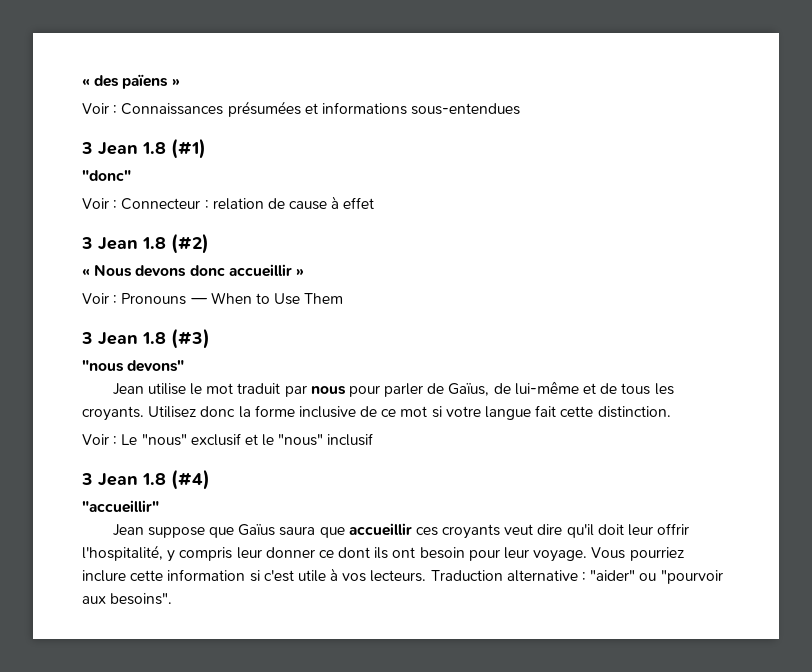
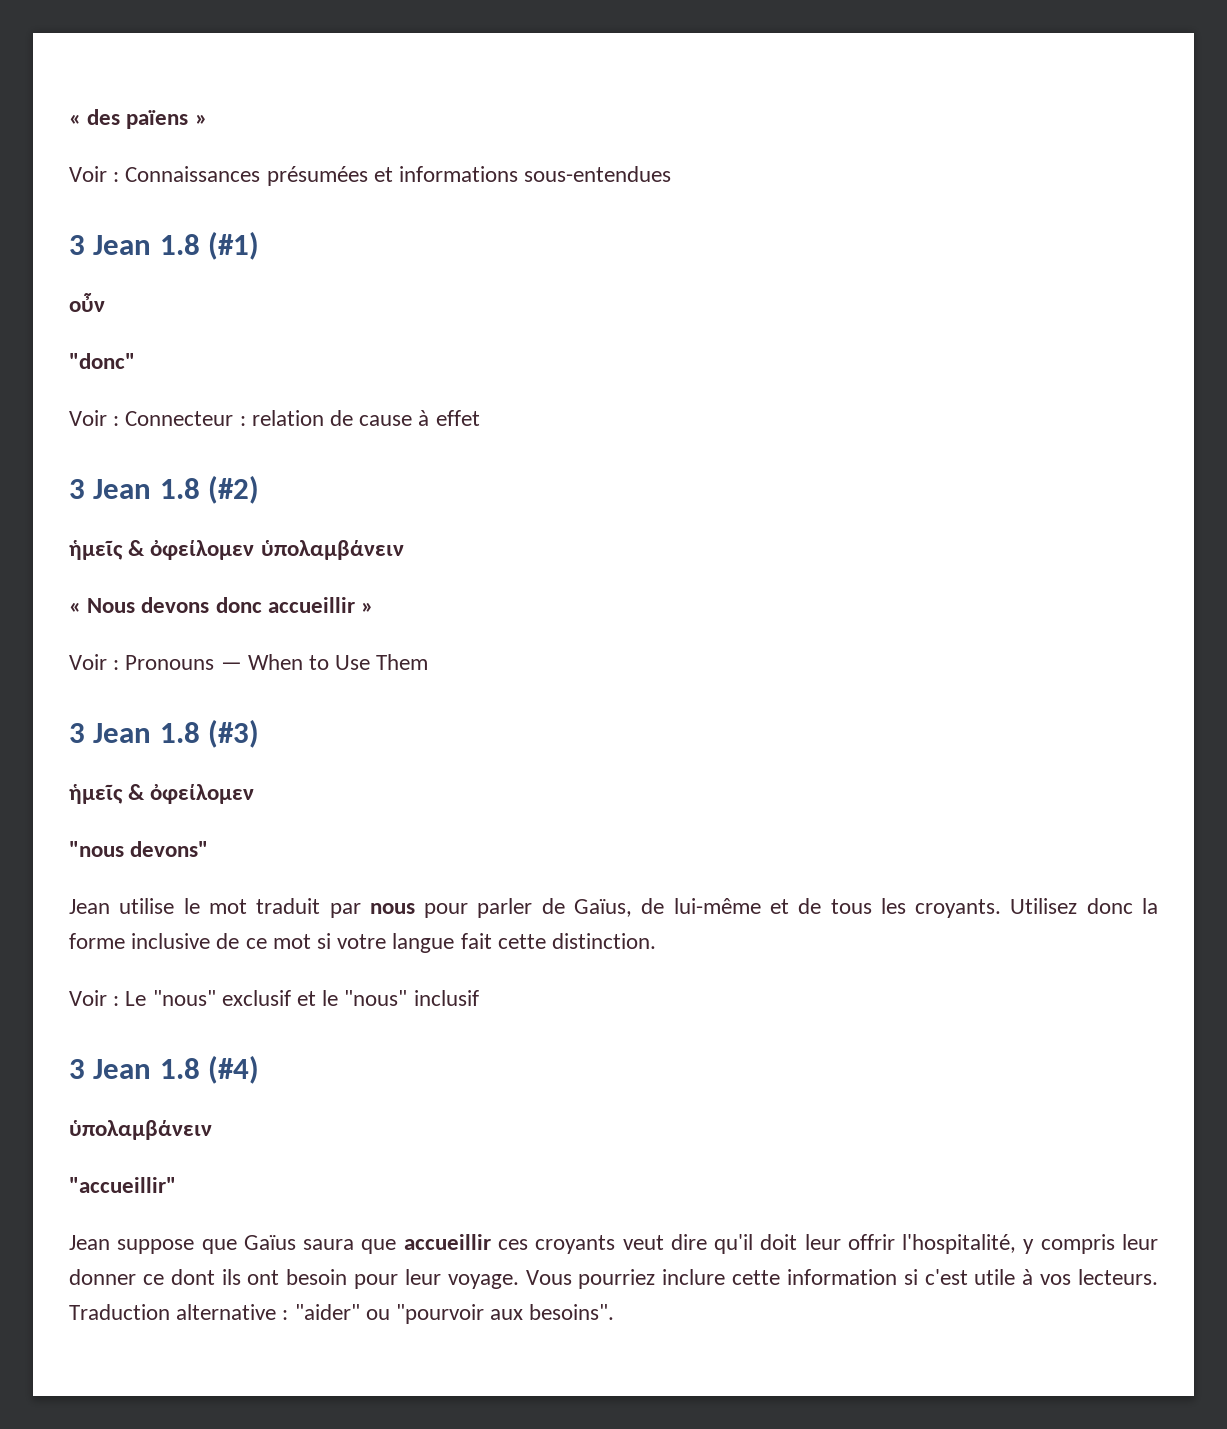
(206, 148) none -> [69,293,105,312] // οὖν
(209, 243) none -> [69,540,404,560] // ἡμεῖς & ὀφείλομεν ὑπολαμβάνειν
(210, 338) none -> [69,784,255,804] // ἡμεῖς & ὀφείλομεν
(210, 479) none -> [69,1120,212,1140] // ὑπολαμβάνειν

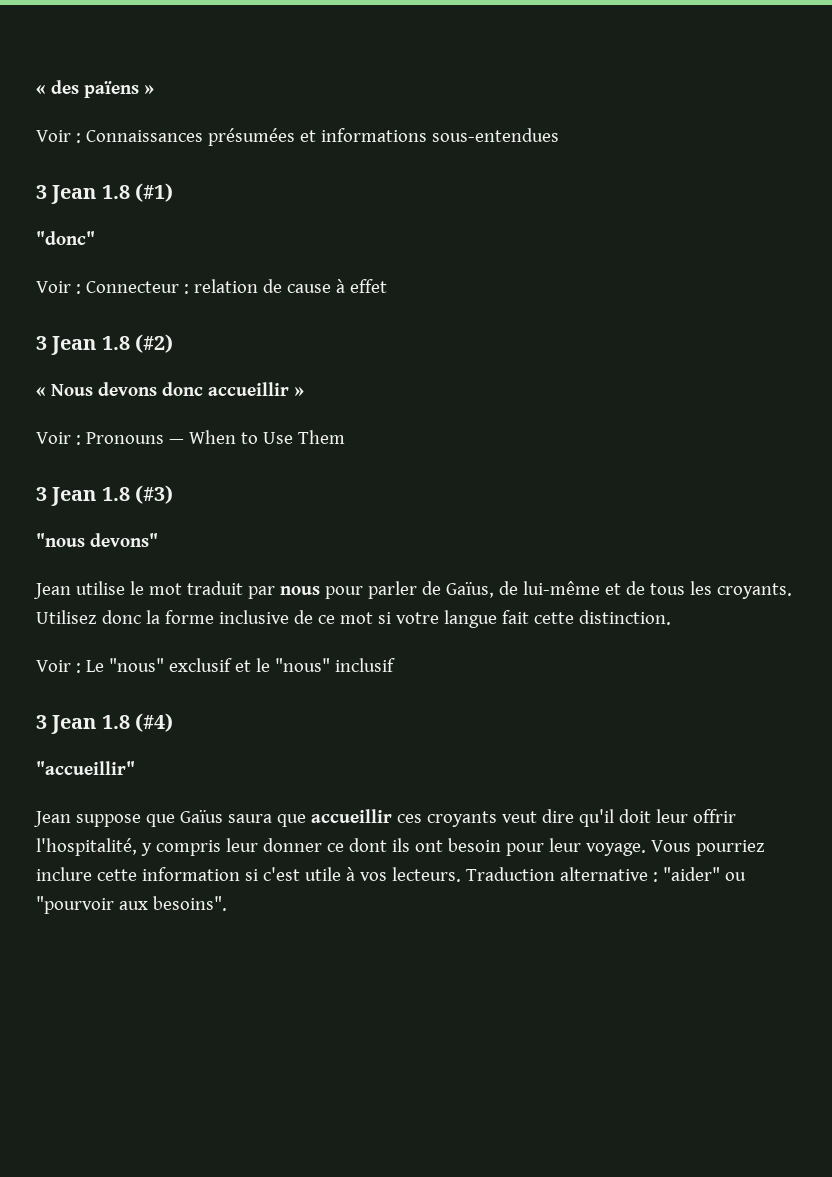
[69,293,105,312] // οὖν -> (174, 192) none
[69,540,404,560] // ἡμεῖς & ὀφείλομεν ὑπολαμβάνειν -> (174, 343) none
[69,784,255,804] // ἡμεῖς & ὀφείλομεν -> (174, 494) none
[69,1120,212,1140] // ὑπολαμβάνειν -> (174, 722) none

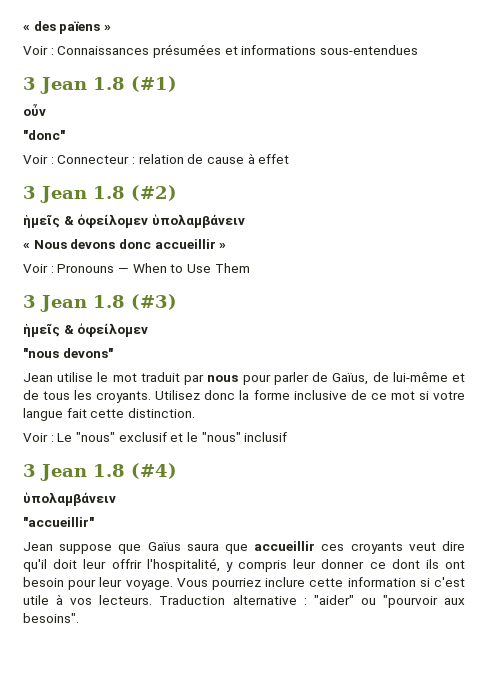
(174, 192) none -> [23,104,46,116] // οὖν
(174, 343) none -> [23,214,245,228] // ἡμεῖς & ὀφείλομεν ὑπολαμβάνειν
(174, 494) none -> [23,323,149,337] // ἡμεῖς & ὀφείλομεν
(174, 722) none -> [23,492,116,506] // ὑπολαμβάνειν

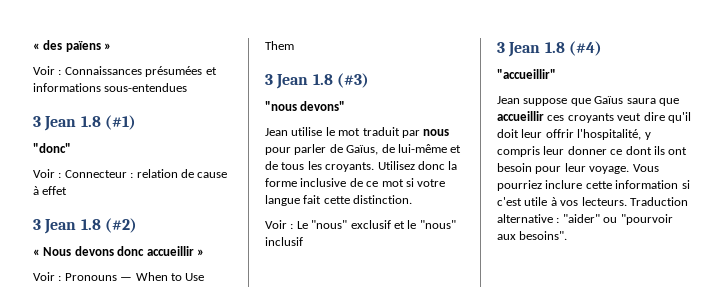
[23,104,46,116] // οὖν -> (136, 122) none
[23,214,245,228] // ἡμεῖς & ὀφείλομεν ὑπολαμβάνειν -> (137, 225) none
[23,323,149,337] // ἡμεῖς & ὀφείλομεν -> (369, 80) none
[23,492,116,506] // ὑπολαμβάνειν -> (602, 48) none

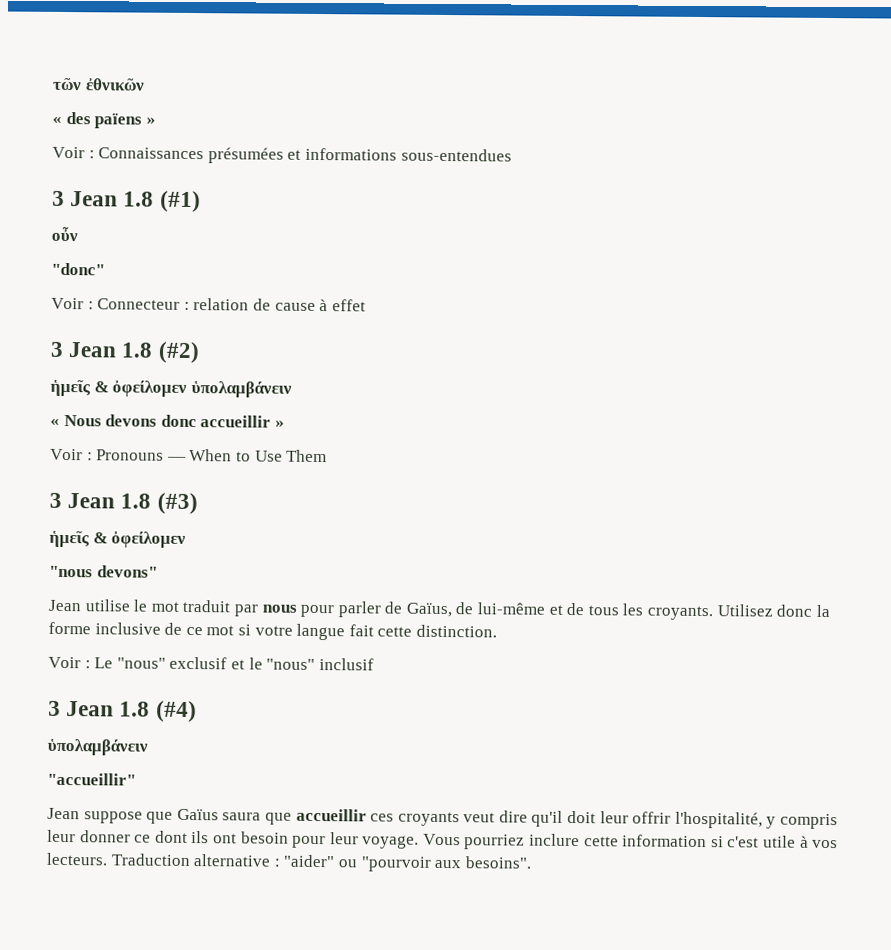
(33, 46) none -> [53,77,145,91] τῶν ἐθνικῶν //
(136, 122) none -> [51,226,78,242] // οὖν
(137, 225) none -> [50,379,292,398] // ἡμεῖς & ὀφείλομεν ὑπολαμβάνειν
(369, 80) none -> [49,530,187,548] // ἡμεῖς & ὀφείλομεν
(602, 48) none -> [47,738,148,756] // ὑπολαμβάνειν

